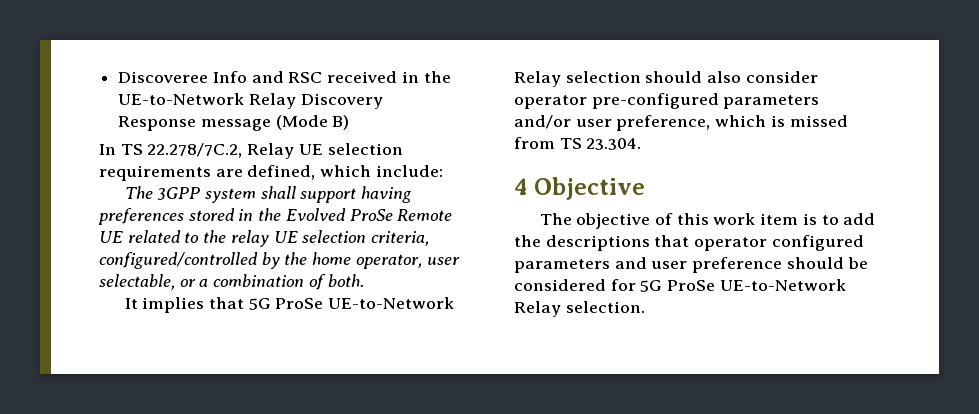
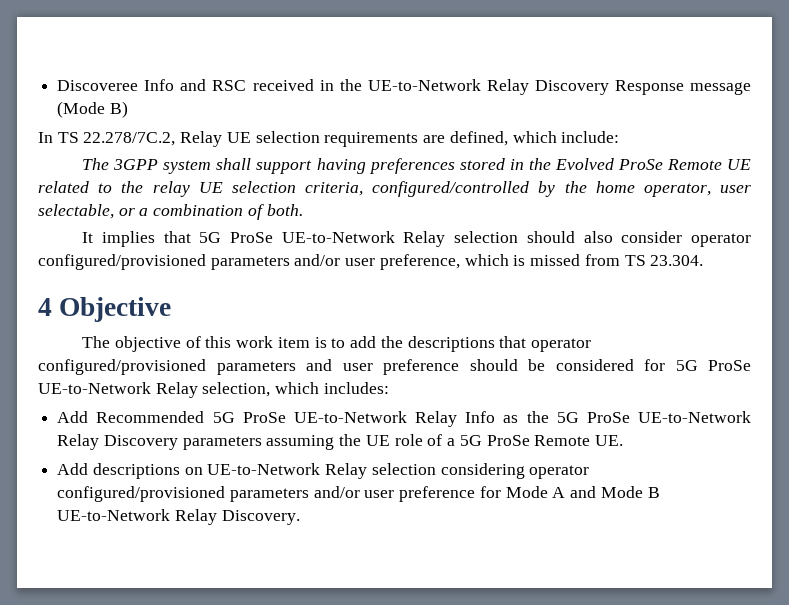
[591,93,719,109] pre-configured -> [38,254,206,270] configured/provisioned
[771,235,864,251] configured -> [38,359,206,375] configured/provisioned
[565,301,645,313] selection. -> [202,382,389,397] [57,411,751,427] [57,434,623,450] [57,463,590,479] [57,486,660,502] [57,509,300,525] selection, which includes: // Add Recommended 5G ProSe UE-to-Network Relay Info as the 5G ProSe UE-to-Network Relay Discovery parameters assuming the UE role of a 5G ProSe Remote UE. // Add descriptions on UE-to-Network Relay selection considering operator configured/provisioned parameters and/or user preference for Mode A and Mode B UE-to-Network Relay Discovery.

